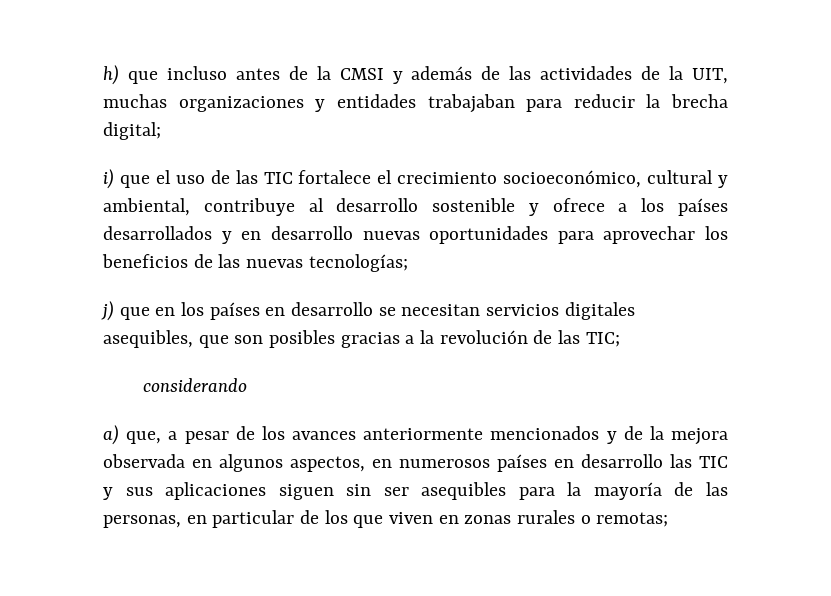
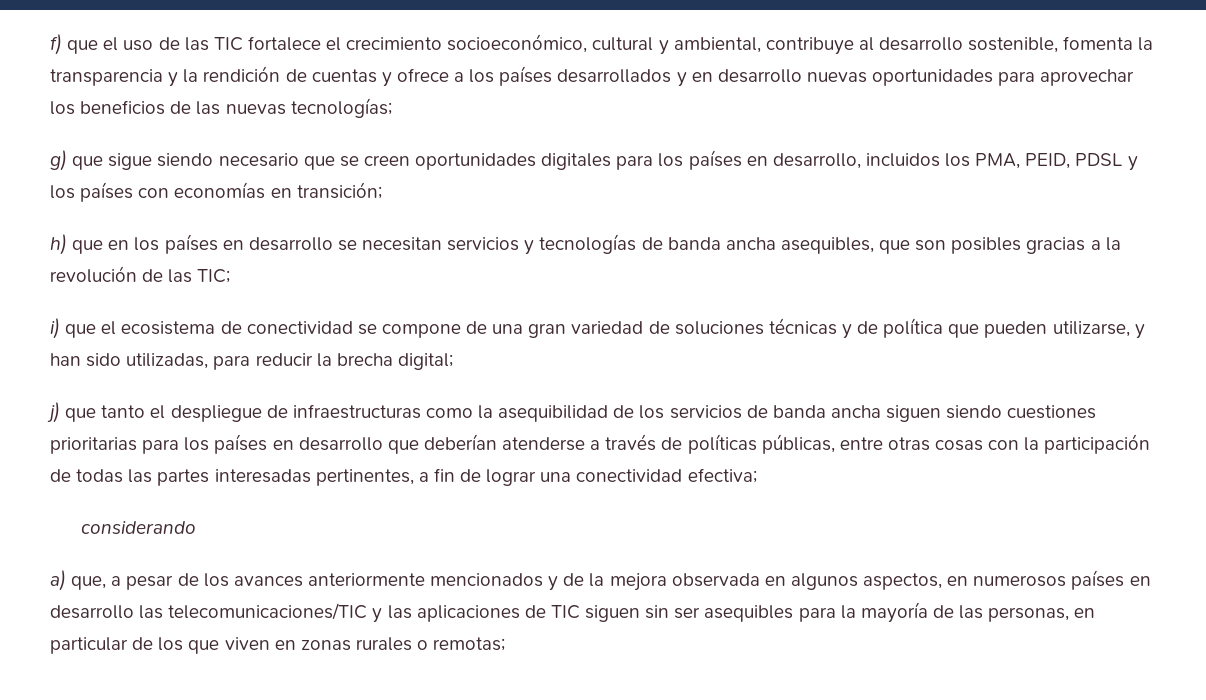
[103,65,729,85] [103,94,728,113] [103,122,161,140] [103,169,114,189] h) que incluso antes de la CMSI y además de las actividades de la UIT, muchas organizaciones y entidades trabajaban para reducir la brecha digital; // i) -> [50,34,62,55] f)
[432,198,516,212] sostenible -> [968,36,1154,53] [50,66,377,87] sostenible, fomenta la transparencia y la rendición de cuentas
[101,301,114,321] j) -> [50,150,1138,171] [50,182,382,202] [50,234,67,255] g) que sigue siendo necesario que se creen oportunidades digitales para los países en desarrollo, incluidos los PMA, PEID, PDSL y los países con economías en transición; // h)
[564,302,635,320] digitales -> [524,234,776,255] y tecnologías de banda ancha
(620, 339) none -> [50,318,1145,339] [50,353,453,370] [47,402,1097,423] [50,434,1151,454] [50,468,757,486] // i) que el ecosistema de conectividad se compone de una gran variedad de soluciones técnicas y de política que pueden utilizarse, y han sido utilizadas, para reducir la brecha digital; // j) que tanto el despliegue de infraestructuras como la asequibilidad de los servicios de banda ancha siguen siendo cuestiones prioritarias para los países en desarrollo que deberían atenderse a través de políticas públicas, entre otras cosas con la participación de todas las partes interesadas pertinentes, a fin de lograr una conectividad efectiva;
[699,456,728,468] [103,482,267,500] TIC y sus aplicaciones -> [168,603,580,623] telecomunicaciones/TIC y las aplicaciones de TIC

